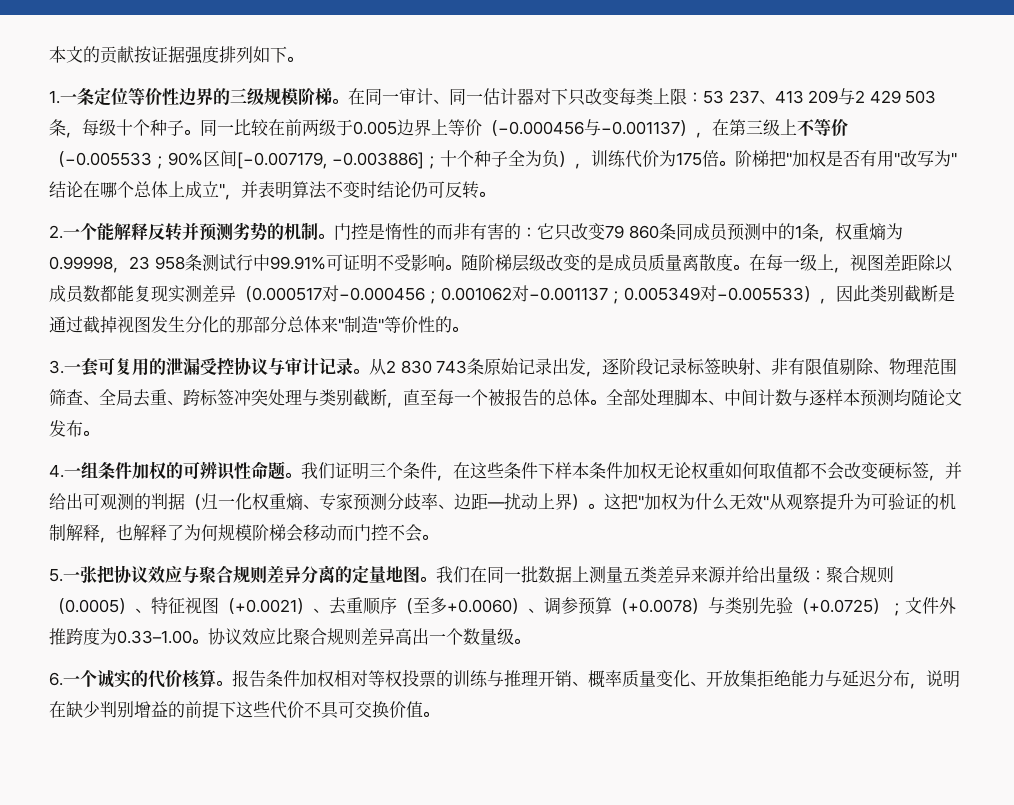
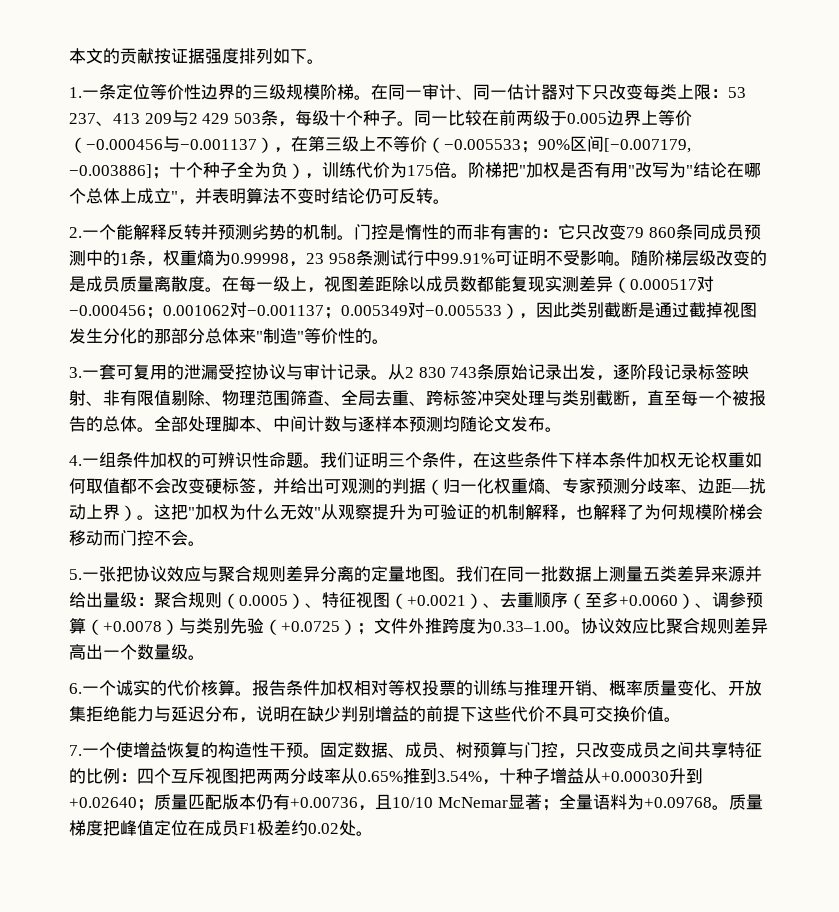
(439, 714) none -> [69,742,762,759] [69,768,703,785] [69,794,763,811] [69,820,373,836] // 7.一个使增益恢复的构造性干预。固定数据、成员、树预算与门控，只改变成员之间共享特征的比例：四个互斥视图把两两分歧率从0.65%推到3.54%，十种子增益从+0.00030升到+0.02640；质量匹配版本仍有+0.00736，且10/10 McNemar显著；全量语料为+0.09768。质量梯度把峰值定位在成员F1极差约0.02处。

